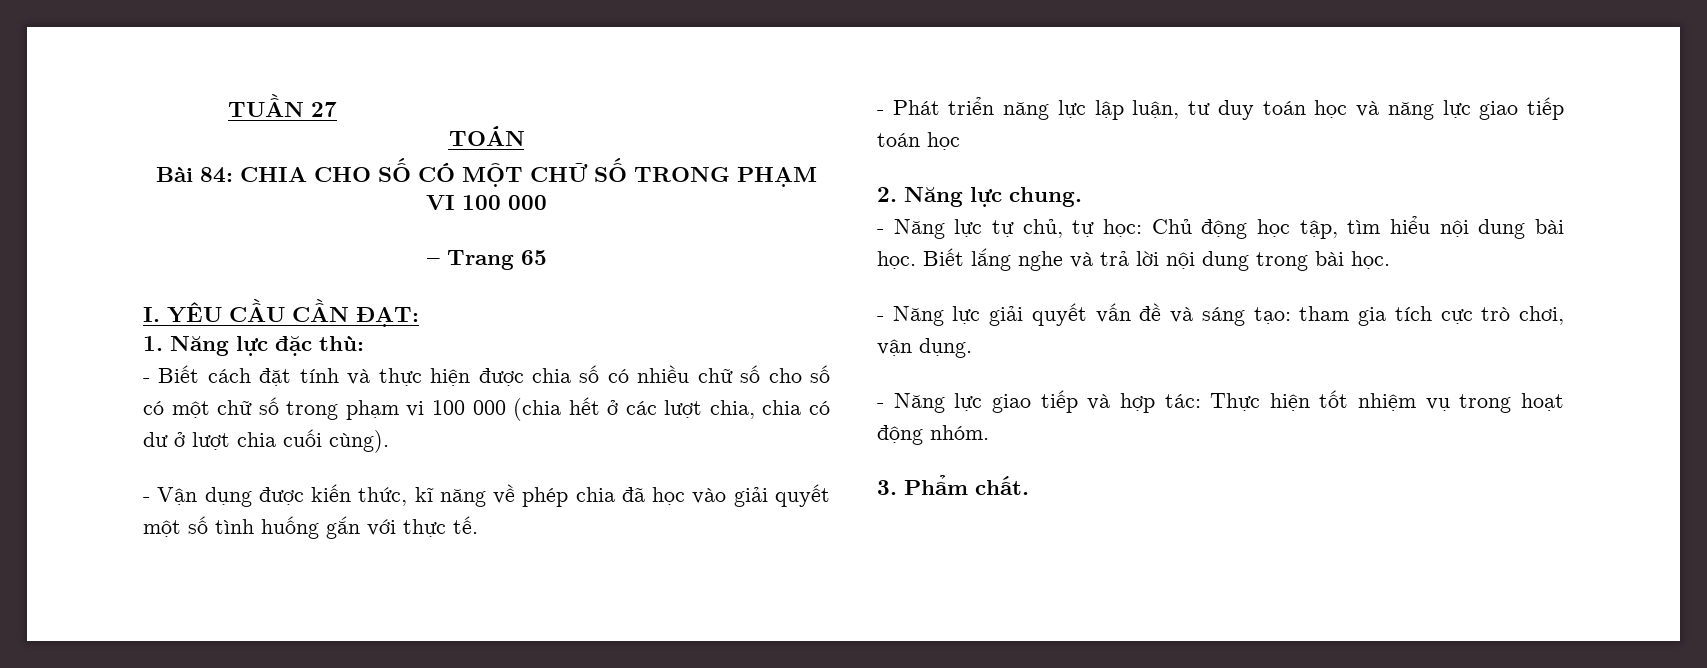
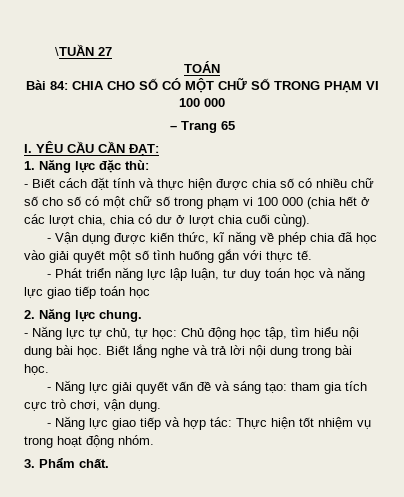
[227,94,304,117] TUẦN -> [54,44,94,56] \TUẦN

